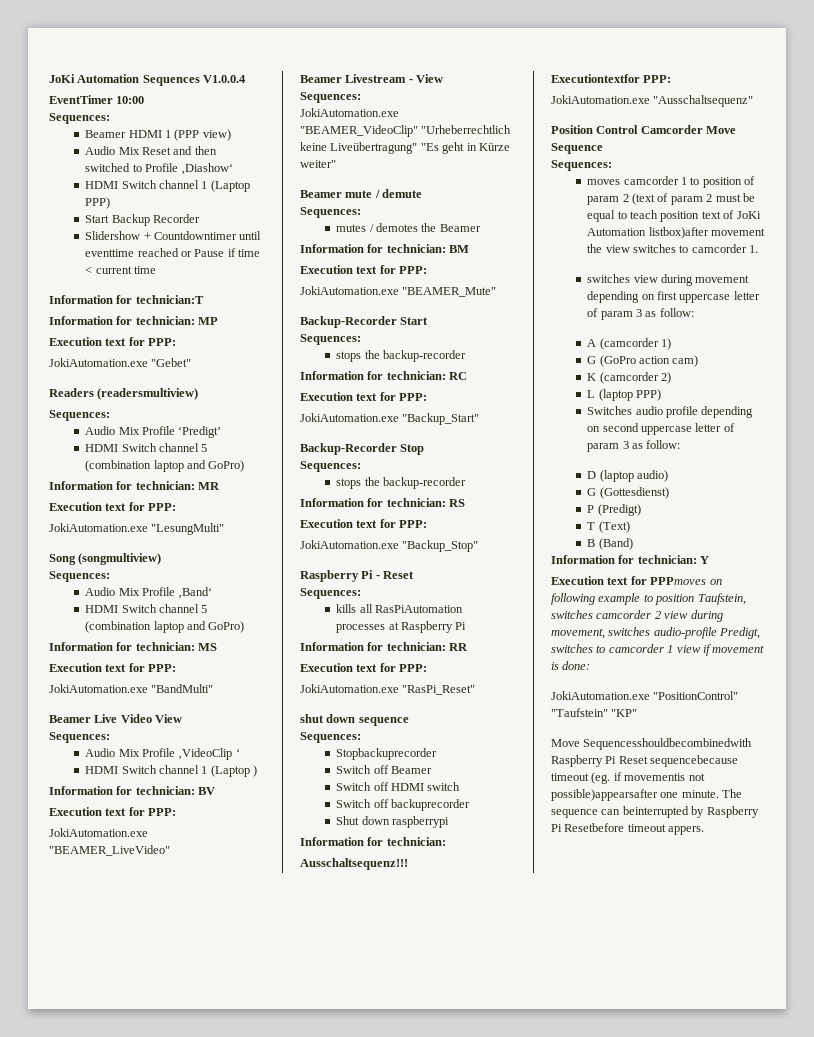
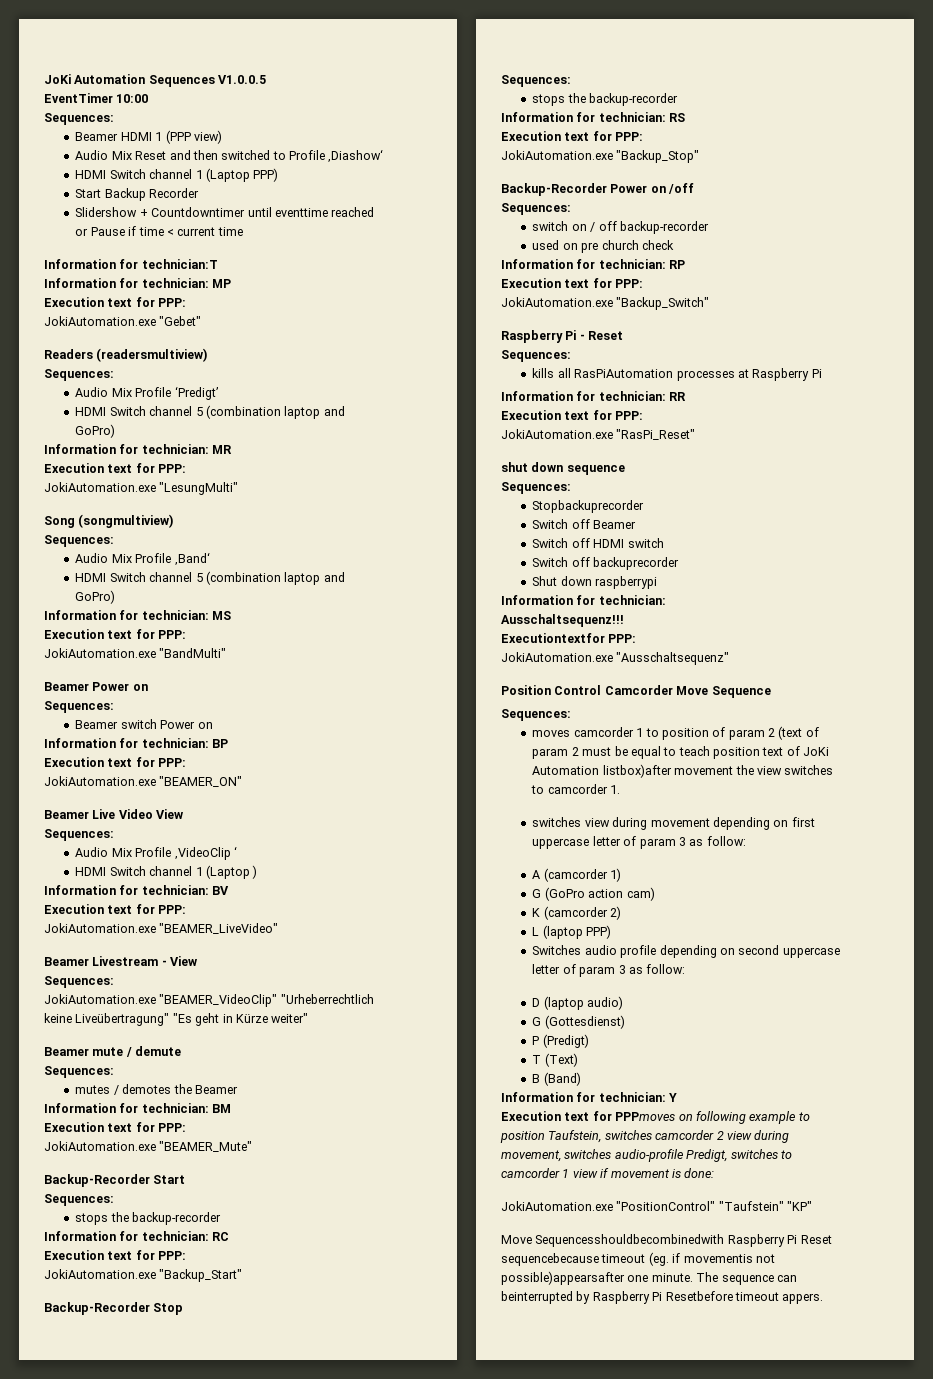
[203,75,247,83] V1.0.0.4 -> [218,75,267,84] V1.0.0.5
(214, 688) none -> [44,682,148,691] [44,701,114,713] [75,719,213,729] [44,738,229,748] [44,757,187,767] [44,776,243,787] // Beamer Power on // Sequences: // Beamer switch Power on // Information for technician: BP // Execution text for PPP: // JokiAutomation.exe "BEAMER_ON"
(479, 546) none -> [501,183,695,196] [501,203,571,215] [532,221,709,234] [532,240,674,253] [501,259,686,269] [501,278,644,288] [501,297,710,310] // Backup-Recorder Power on /off // Sequences: // switch on / off backup-recorder // used on pre church check // Information for technician: RP // Execution text for PPP: // JokiAutomation.exe "Backup_Switch"

